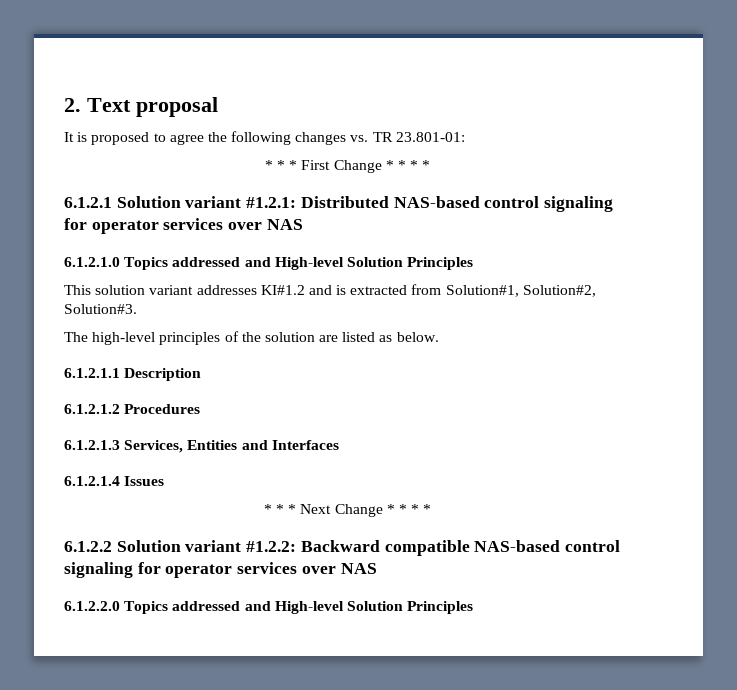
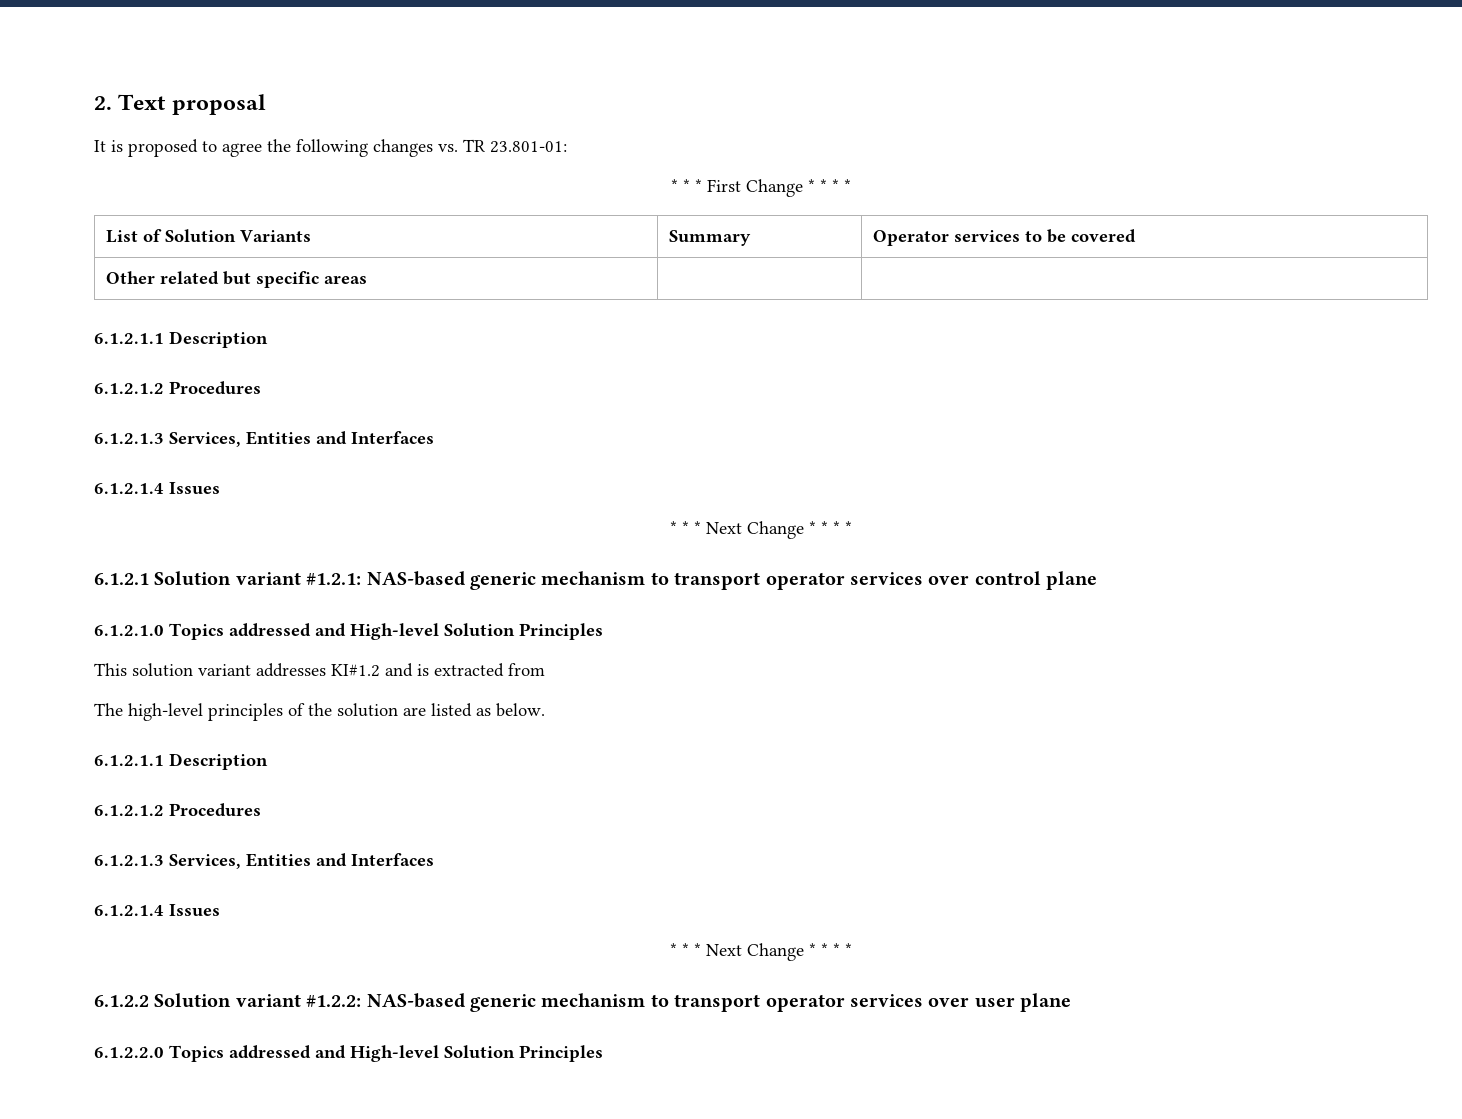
(431, 165) none -> [105,229,311,243] [668,230,751,246] [872,229,1136,246] [105,271,367,288] [94,331,268,348] [94,381,261,395] [94,431,434,447] [94,482,220,495] [670,521,852,539] // List of Solution Variants | Summary | Operator services to be covered // Other related but specific areas | | // 6.1.2.1.1 Description // 6.1.2.1.2 Procedures // 6.1.2.1.3 Services, Entities and Interfaces // 6.1.2.1.4 Issues // * * * Next Change * * * *
[300,196,614,212] [64,218,303,234] Distributed NAS-based control signaling for operator services over NAS -> [366,571,1098,590] NAS-based generic mechanism to transport operator services over control plane
[445,285,596,297] [64,304,137,314] Solution#1, Solution#2, Solution#3. -> (545, 669) none
[300,540,621,556] [64,562,377,578] Backward compatible NAS-based control signaling for operator services over NAS -> [366,993,1072,1012] NAS-based generic mechanism to transport operator services over user plane

